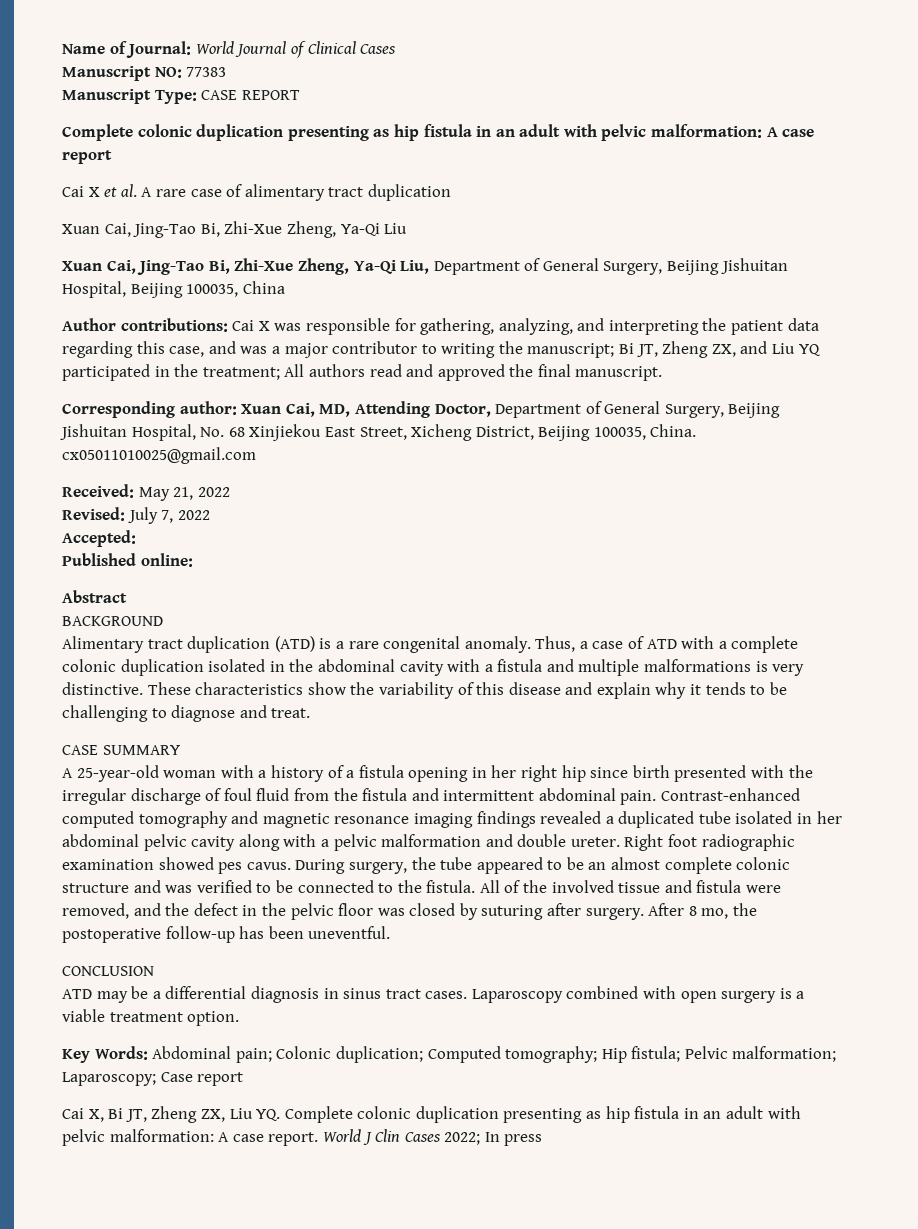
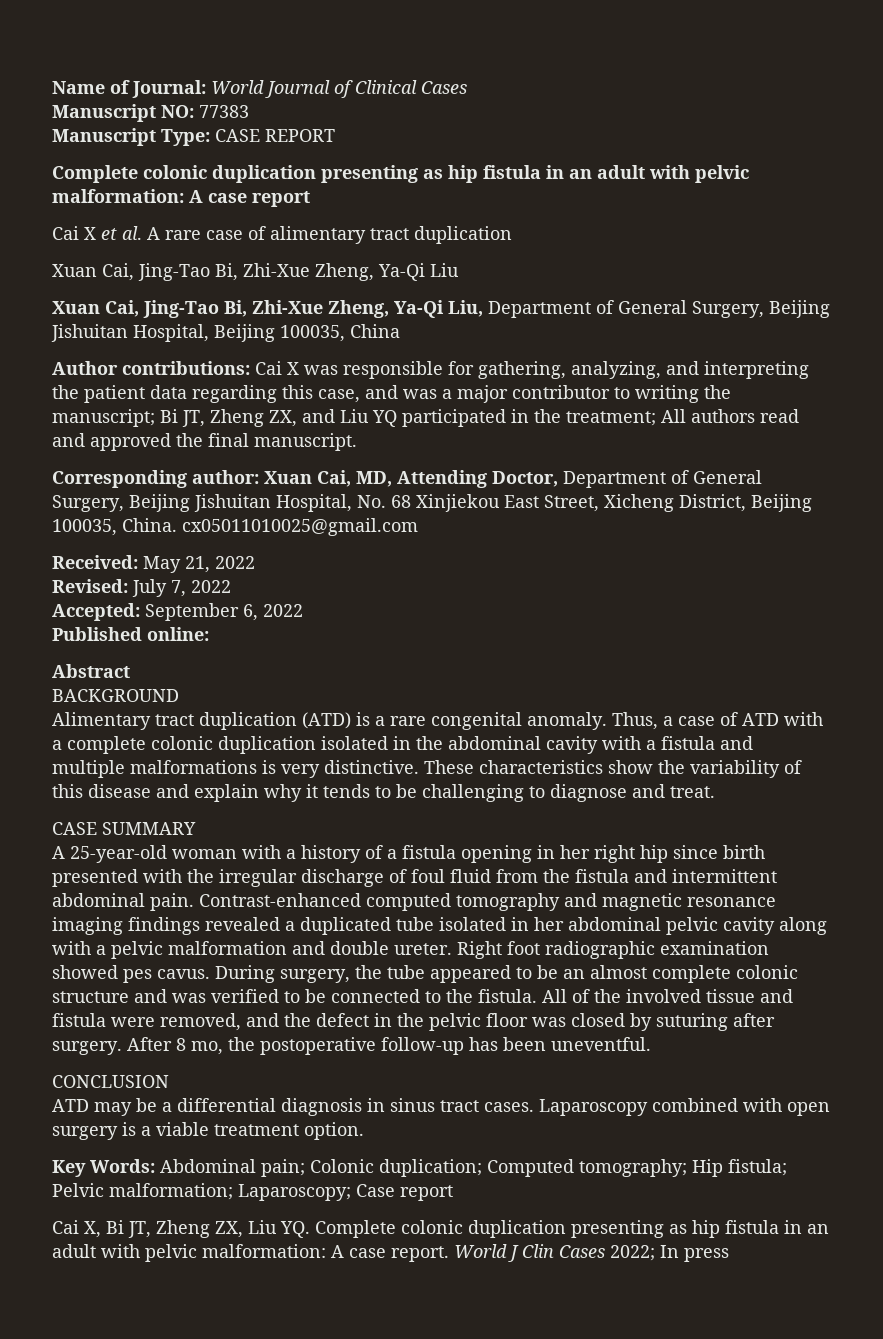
(136, 538) none -> [145,603,303,621] September 6, 2022

